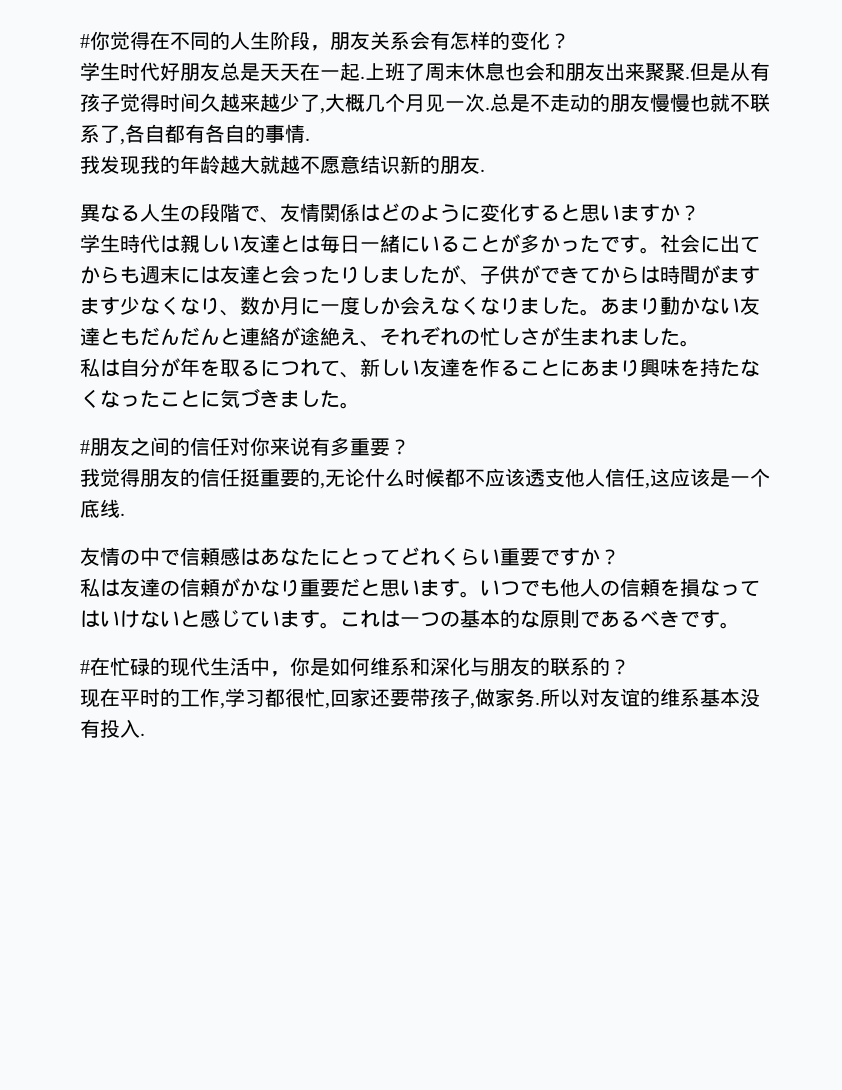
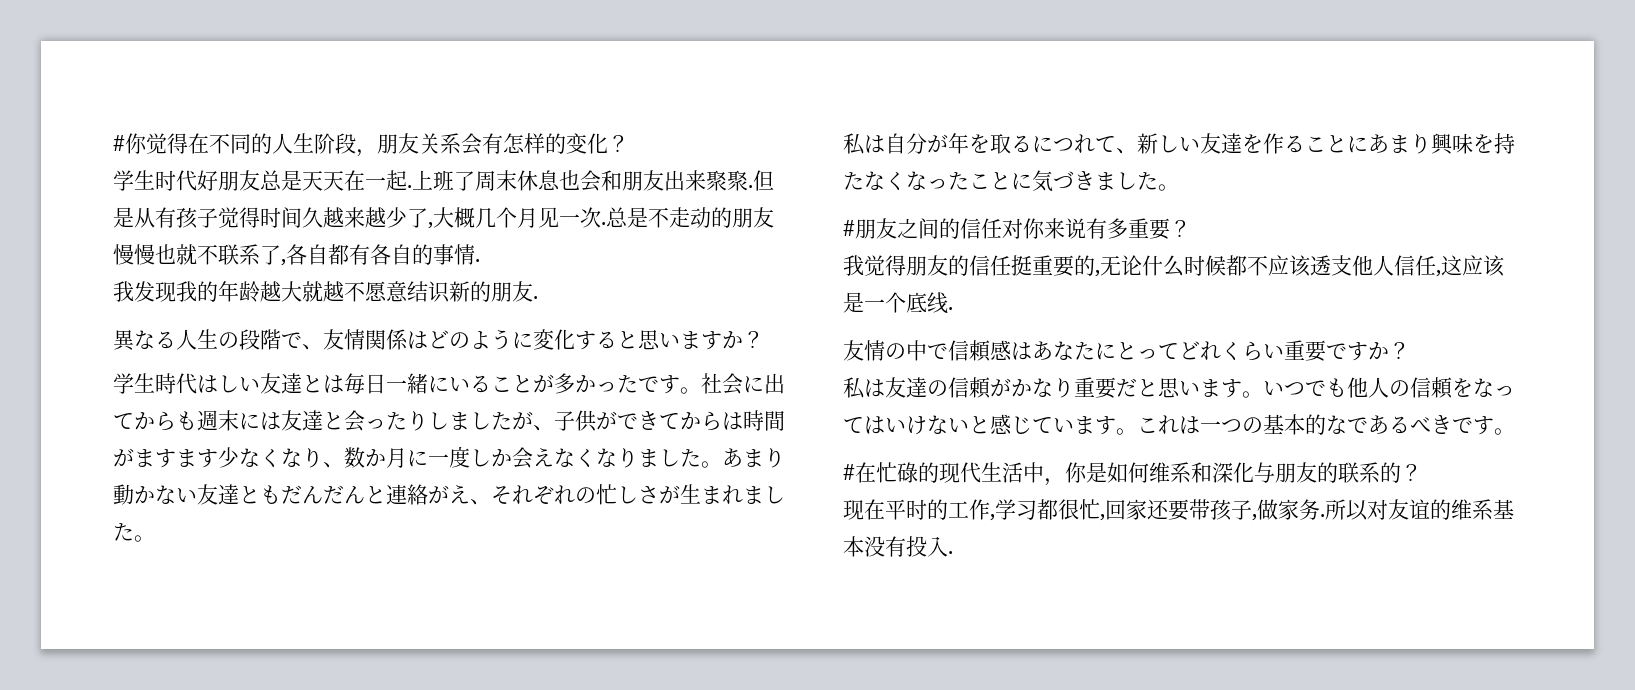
[180,234,200,253] 親 -> (218, 384) none
[300,327,340,346] 途絶 -> (449, 494) none
[680,578,700,597] 損 -> (1473, 387) none
[540,609,580,628] 原則 -> (1347, 424) none

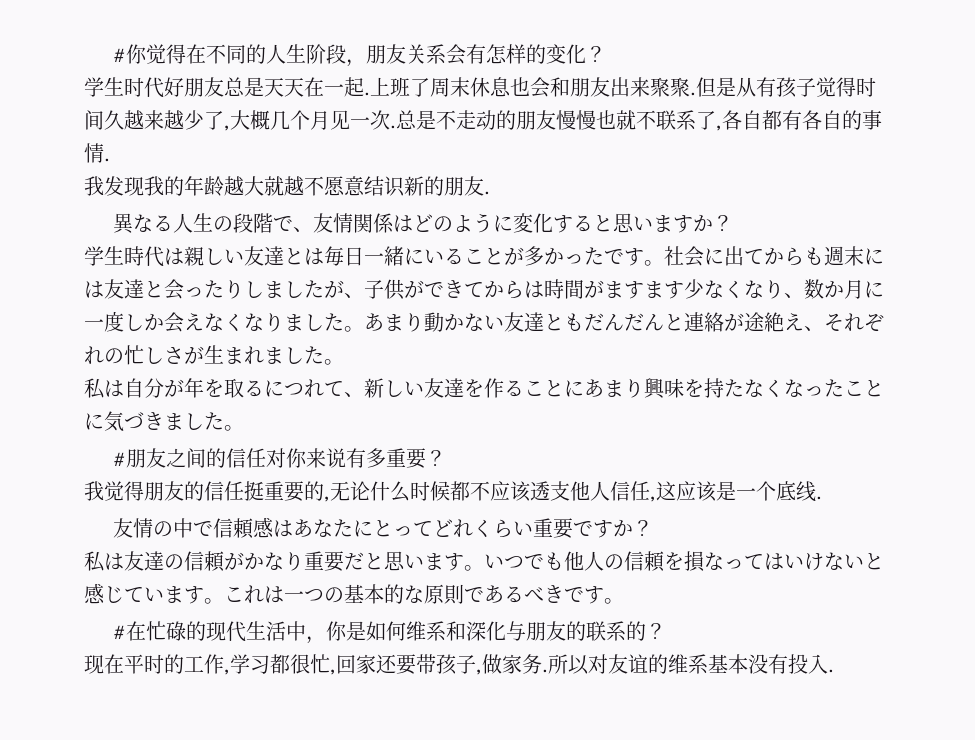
(218, 384) none -> [184,246,204,266] 親
(449, 494) none -> [744,312,784,332] 途絶
(1473, 387) none -> [684,551,705,572] 損
(1347, 424) none -> [424,584,464,605] 原則

